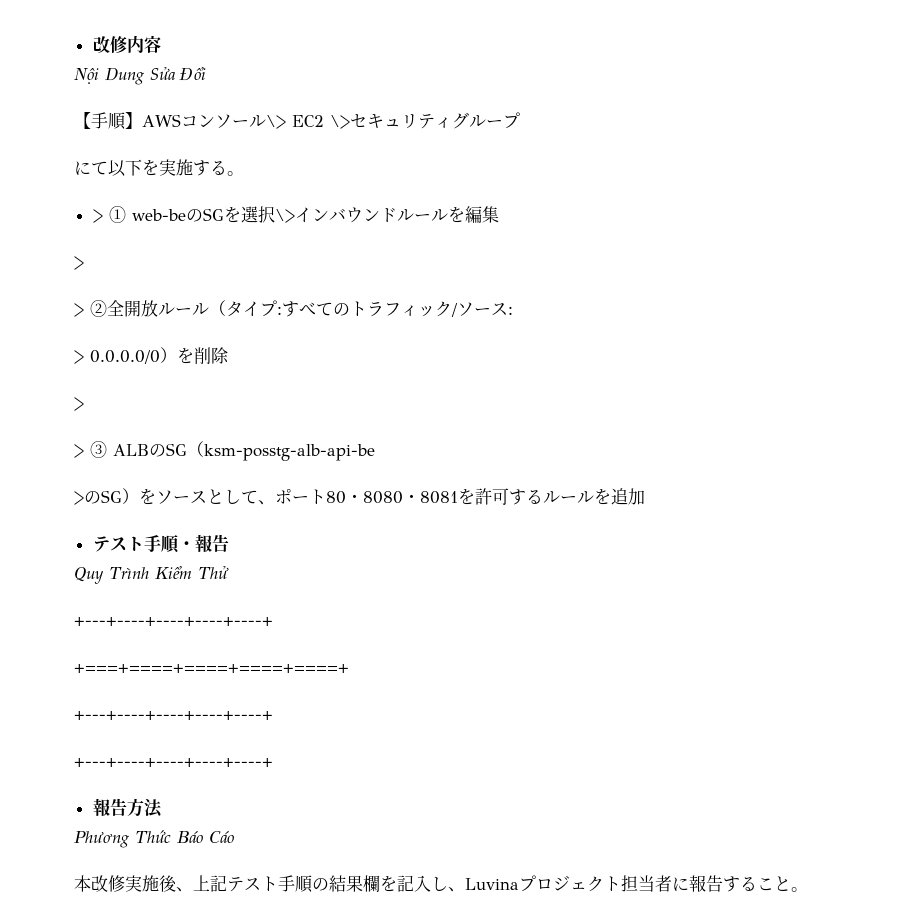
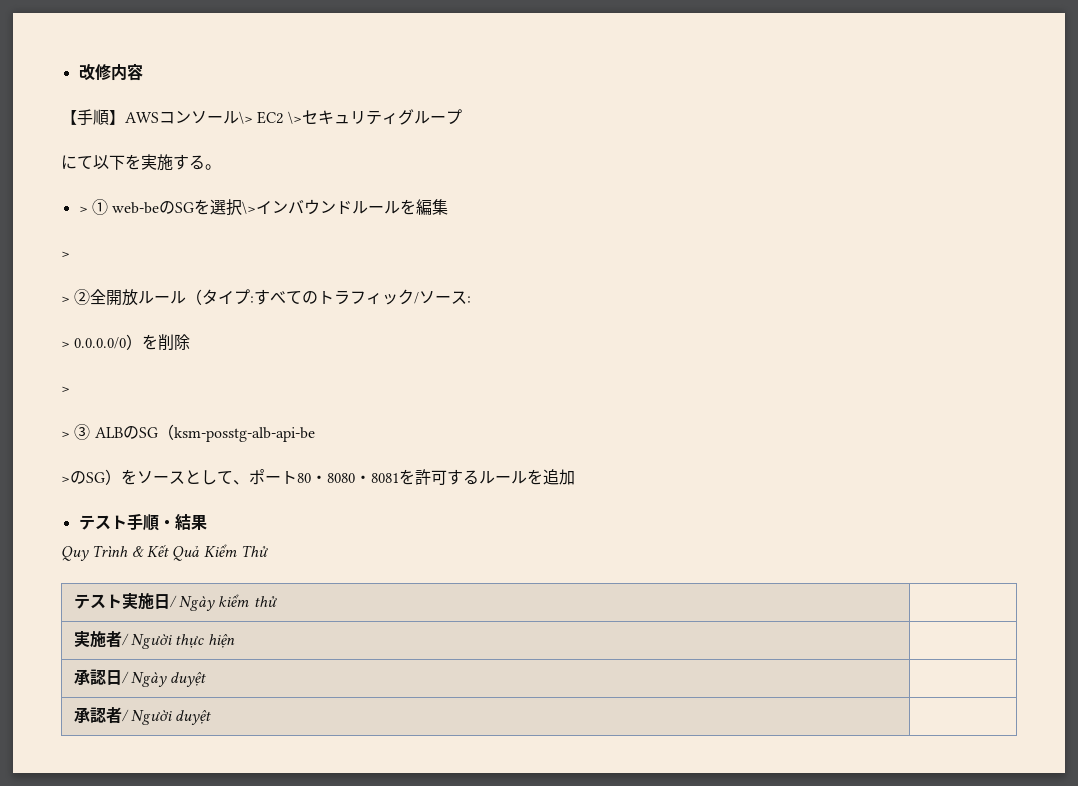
[74,67,206,85] // Nội Dung Sửa Đổi -> (143, 72) none
[194,534,229,552] 報告 -> [174,513,207,530] 結果
(149, 573) none -> [131,545,200,561] & Kết Quả
[74,617,273,626] [74,664,349,673] [74,711,273,720] [74,758,273,767] [92,798,163,818] [74,830,234,848] [74,875,808,893] // +---+----+----+----+----+ // +===+====+====+====+====+ // +---+----+----+----+----+ // +---+----+----+----+----+ // 報告方法 // Phương Thức Báo Cáo // 本改修実施後、上記テスト手順の結果欄を記入し、Luvinaプロジェクト担当者に報告すること。 -> [73,593,277,611] [73,631,235,649] [73,669,207,687] [73,707,212,725] // テスト実施日/ Ngày kiểm thử | // 実施者/ Người thực hiện | // 承認日/ Ngày duyệt | // 承認者/ Người duyệt |

